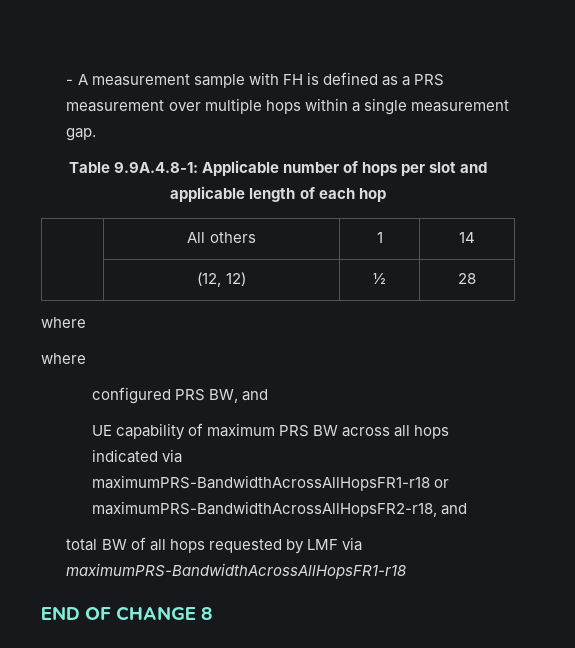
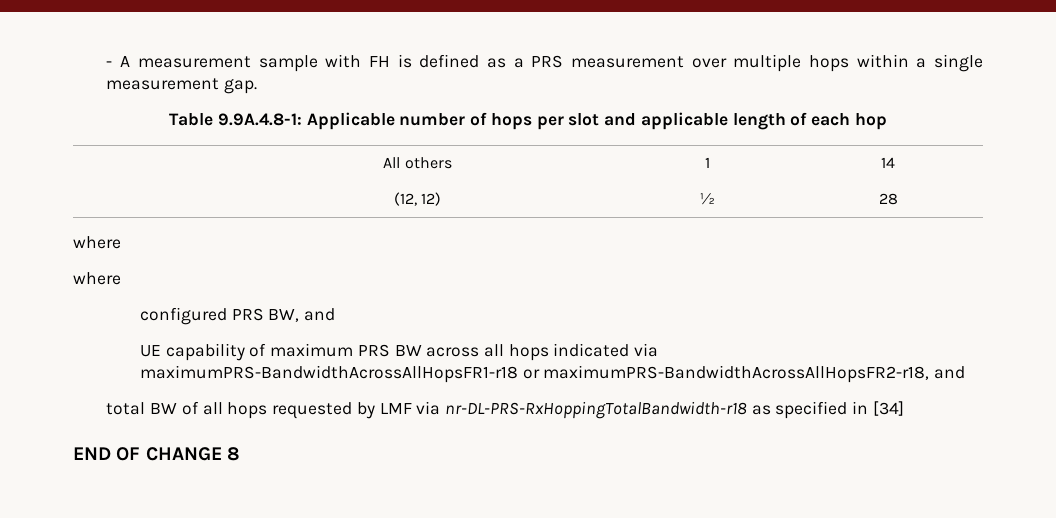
[66,563,407,579] maximumPRS-BandwidthAcrossAllHopsFR1-r18 -> [445,401,904,419] nr-DL-PRS-RxHoppingTotalBandwidth-r18 as specified in [34]

